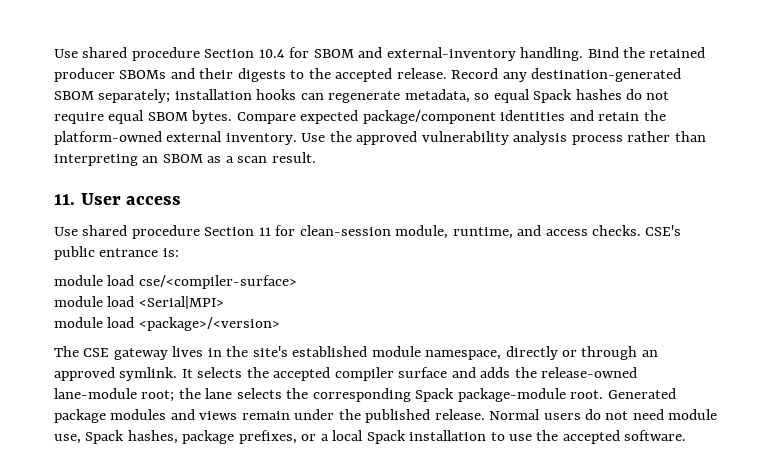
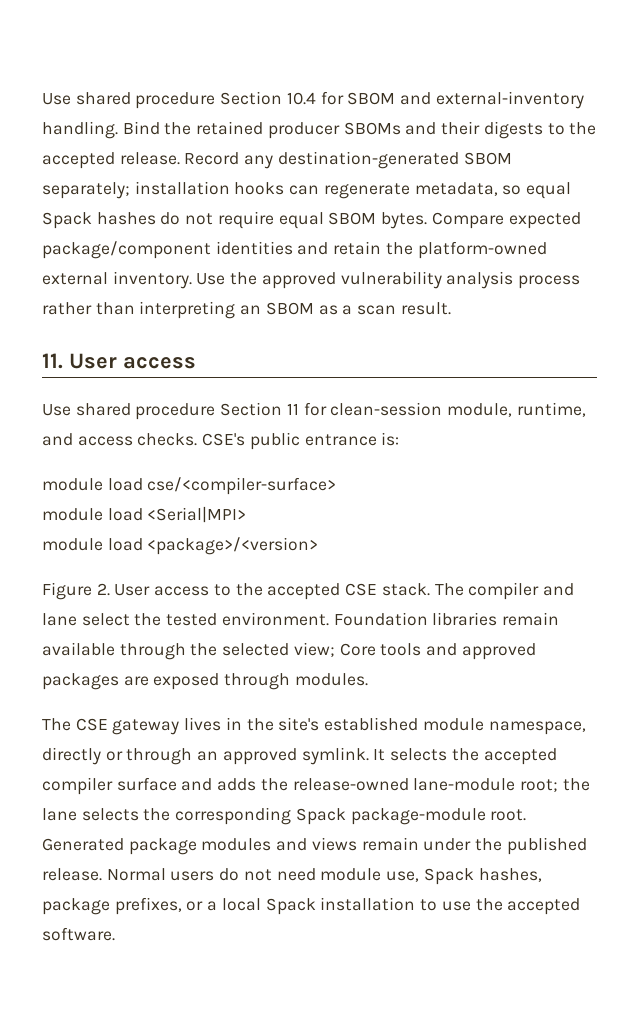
(280, 324) none -> [42,582,574,600] [42,612,560,626] [42,642,536,660] [42,673,368,690] // Figure 2. User access to the accepted CSE stack. The compiler and lane select the tested environment. Foundation libraries remain available through the selected view; Core tools and approved packages are exposed through modules.

